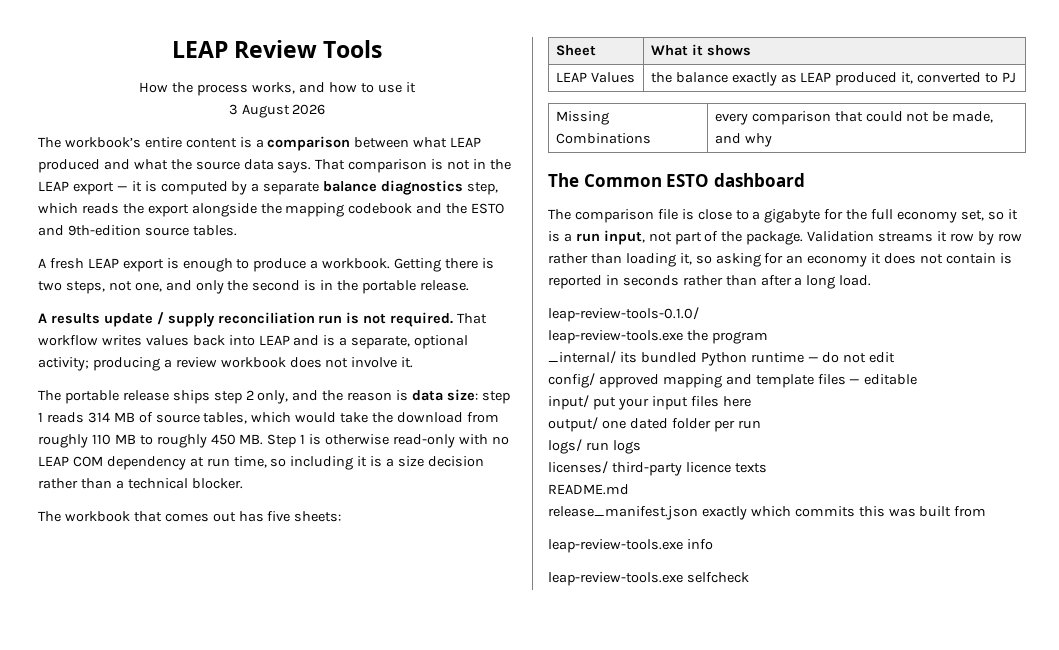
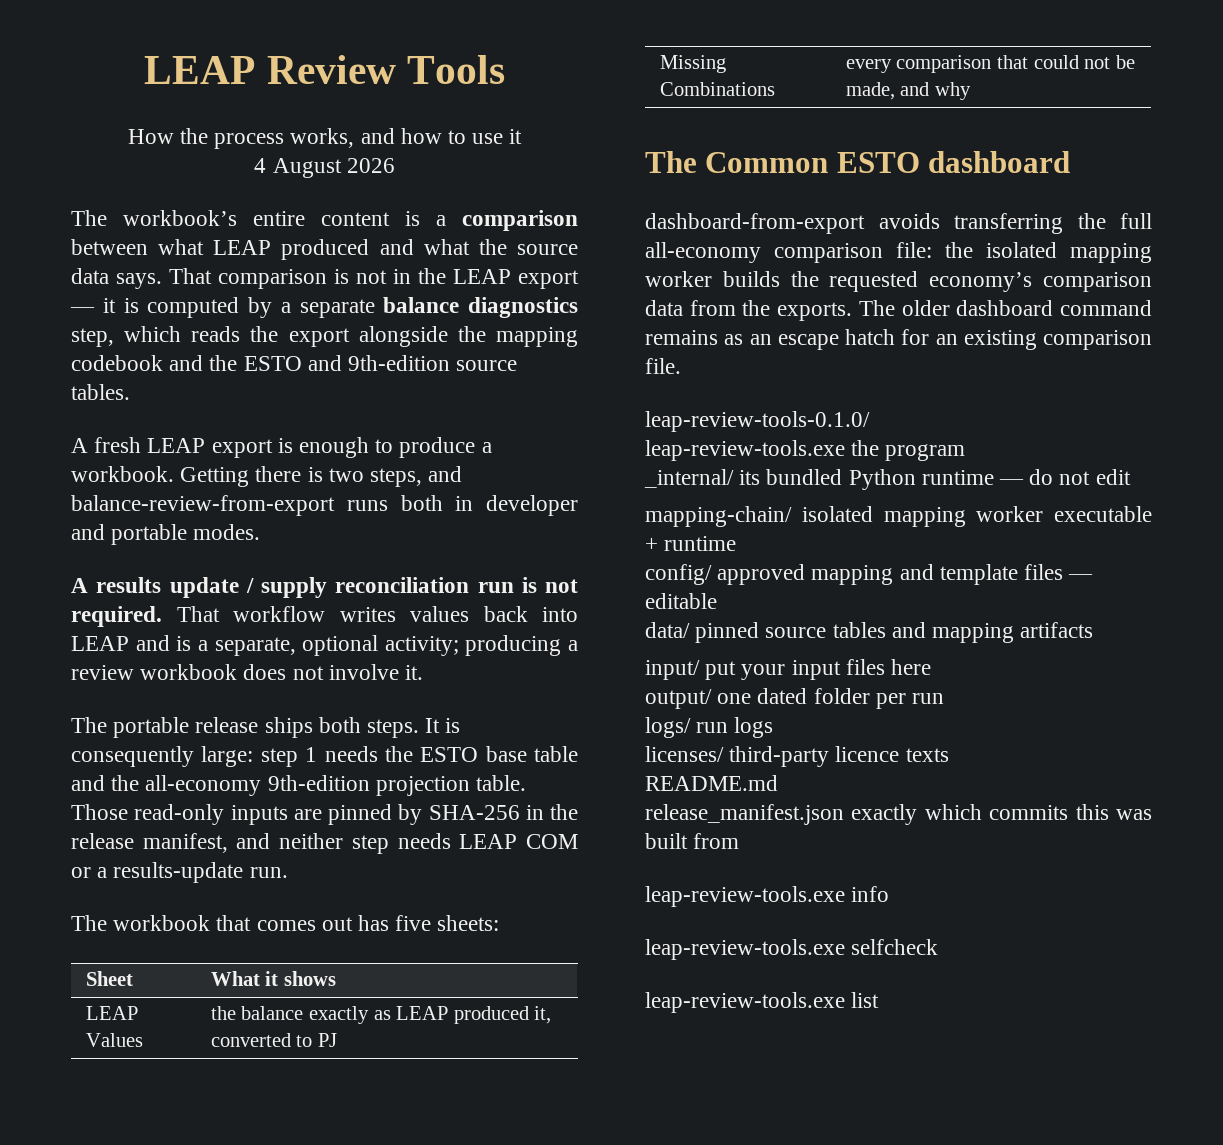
[228,104,238,115] 3 -> [254,158,267,173] 4
[108,280,469,294] not one, and only the second is in the portable release. -> [428,466,463,482] [71,495,578,516] [71,524,261,545] and balance-review-from-export runs both in developer and portable modes.
[213,389,510,404] [38,412,499,424] [38,434,509,448] [38,456,484,470] [38,478,243,489] step 2 only, and the reason is data size: step 1 reads 314 MB of source tables, which would take the download from roughly 110 MB to roughly 450 MB. Step 1 is otherwise read-only with no LEAP COM dependency at run time, so including it is a size decision rather than a technical blocker. -> [318,717,461,738] [71,746,578,767] [71,775,527,796] [71,804,578,825] [71,833,578,854] [71,862,288,883] both steps. It is consequently large: step 1 needs the ESTO base table and the all-economy 9th-edition projection table. Those read-only inputs are pinned by SHA-256 in the release manifest, and neither step needs LEAP COM or a results-update run.
[548,209,1018,223] [548,230,1022,245] [548,253,1012,267] [548,275,872,289] The comparison file is close to a gigabyte for the full economy set, so it is a run input, not part of the package. Validation streams it row by row rather than loading it, so asking for an economy it does not contain is reported in seconds rather than after a long load. -> [645,213,1152,234] [645,242,1152,263] [645,271,1152,292] [645,300,1152,321] [645,329,1152,350] [645,358,681,374] dashboard-from-export avoids transferring the full all-economy comparison file: the isolated mapping worker builds the requested economy’s comparison data from the exports. The older dashboard command remains as an escape hatch for an existing comparison file.
(896, 357) none -> [645,506,1152,527] [645,536,737,551] // mapping-chain/ isolated mapping worker executable + runtime
(918, 379) none -> [645,622,1094,643] // data/ pinned source tables and mapping artifacts
(749, 577) none -> [645,992,880,1013] // leap-review-tools.exe list

